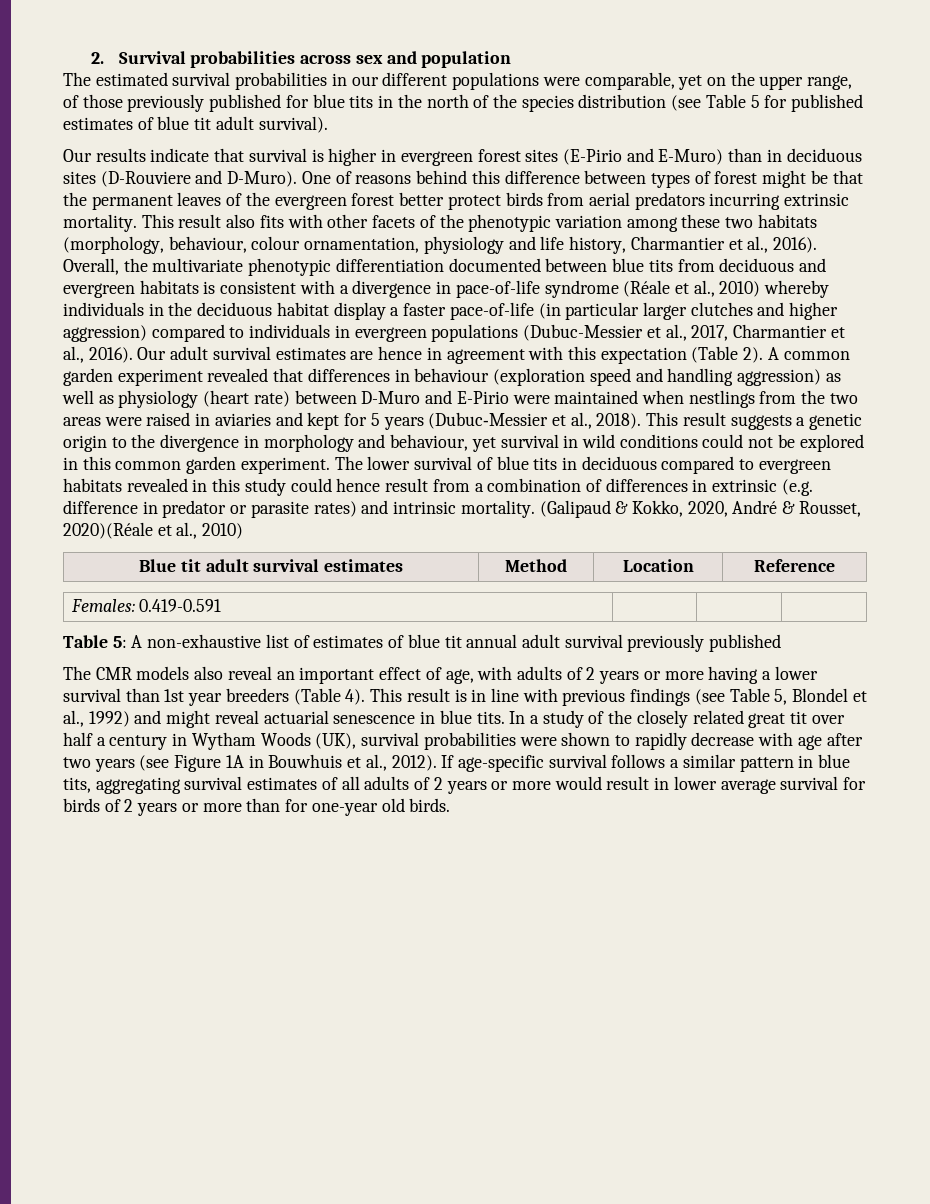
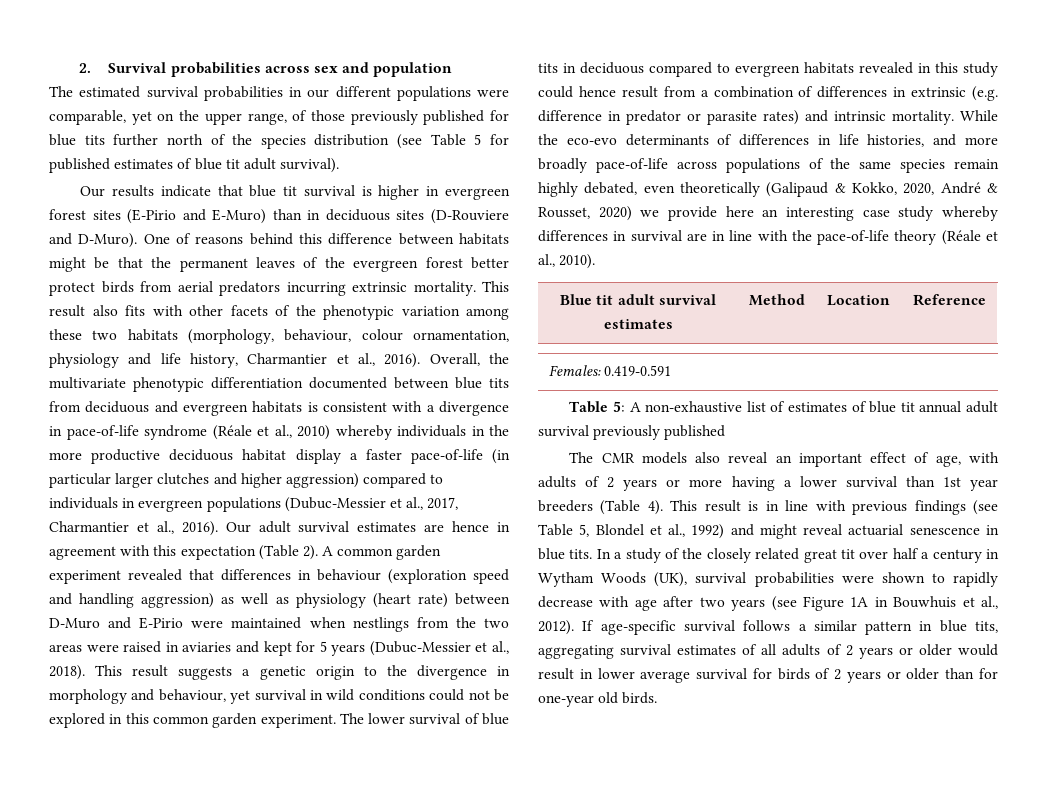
[378,94,422,108] in the -> [113,134,159,146] further
(245, 155) none -> [249,185,298,197] blue tit
[650,171,758,188] types of forest -> [458,233,509,245] habitats
(193, 309) none -> [49,449,161,464] more productive
(535, 509) none -> [960,110,998,121] [538,134,998,147] [538,158,999,173] [538,182,760,197] While the eco-evo determinants of differences in life histories, and more broadly pace-of-life across populations of the same species remain highly debated, even theoretically
[63,522,244,539] 2020)(Réale et al., 2010) -> [598,206,998,221] [538,230,998,245] [538,254,596,269] 2020) we provide here an interesting case study whereby differences in survival are in line with the pace-of-life theory (Réale et al., 2010).
[511,781,551,790] more -> [918,644,952,656] older
[202,803,242,812] more -> [906,668,940,680] older

